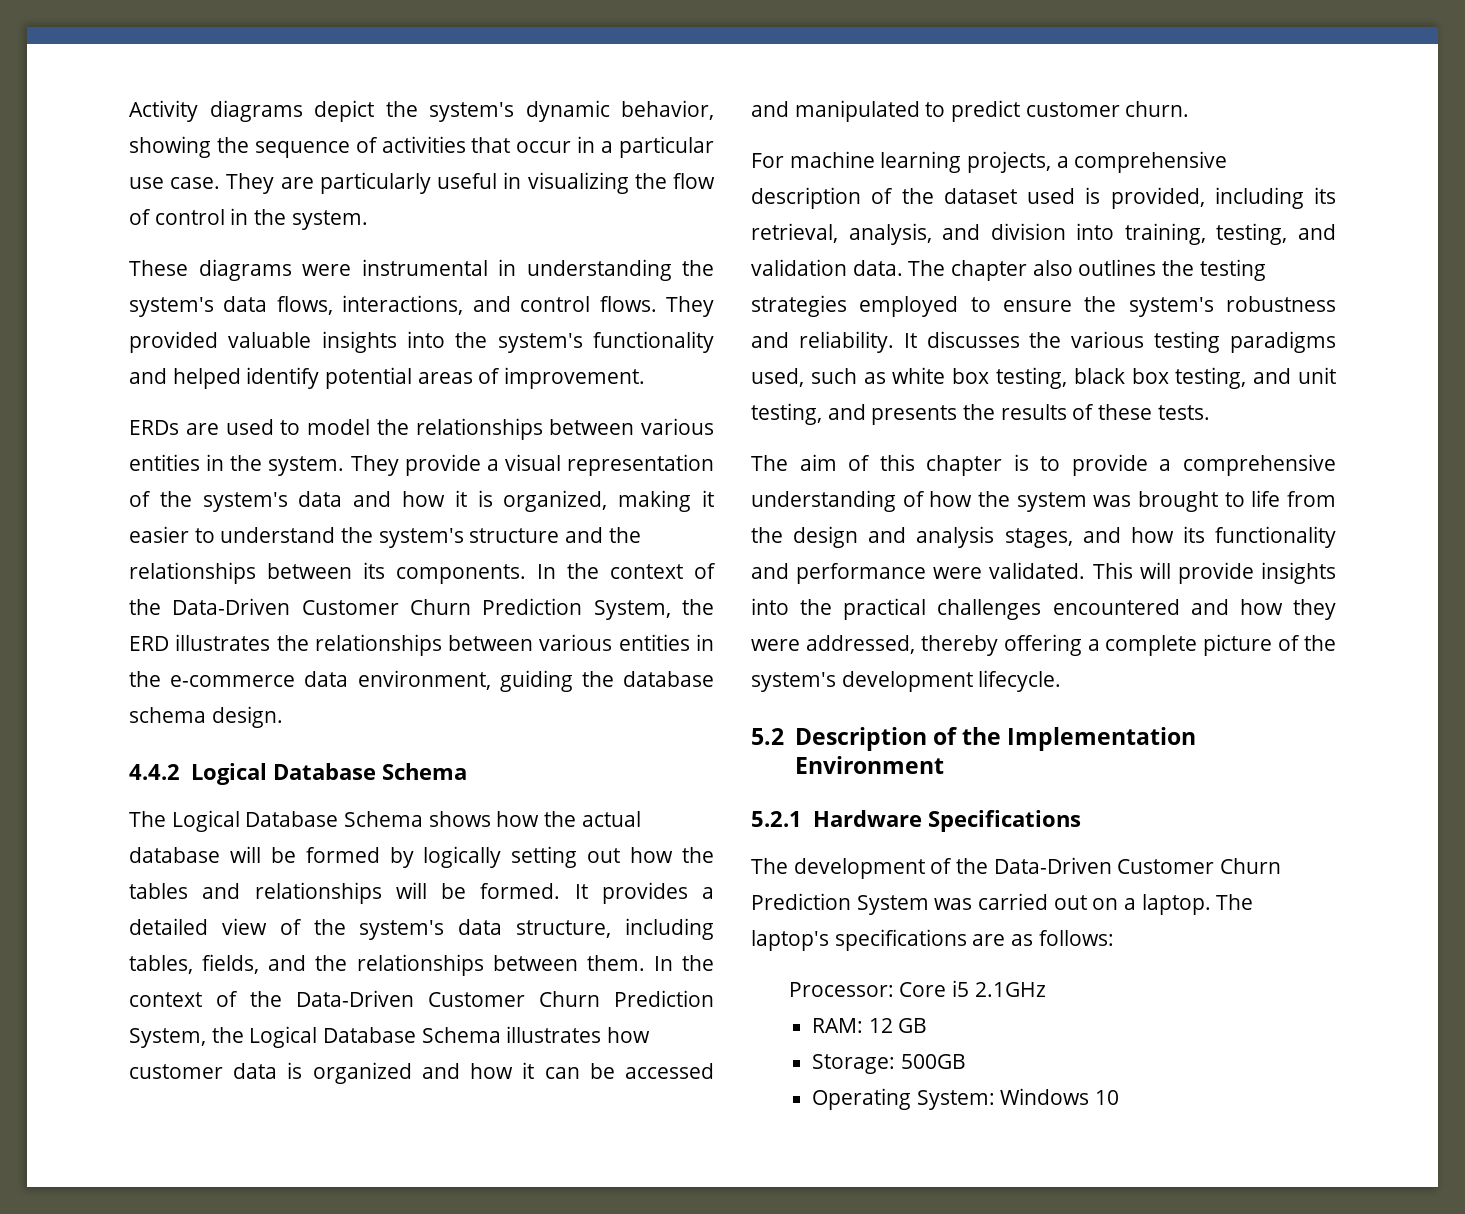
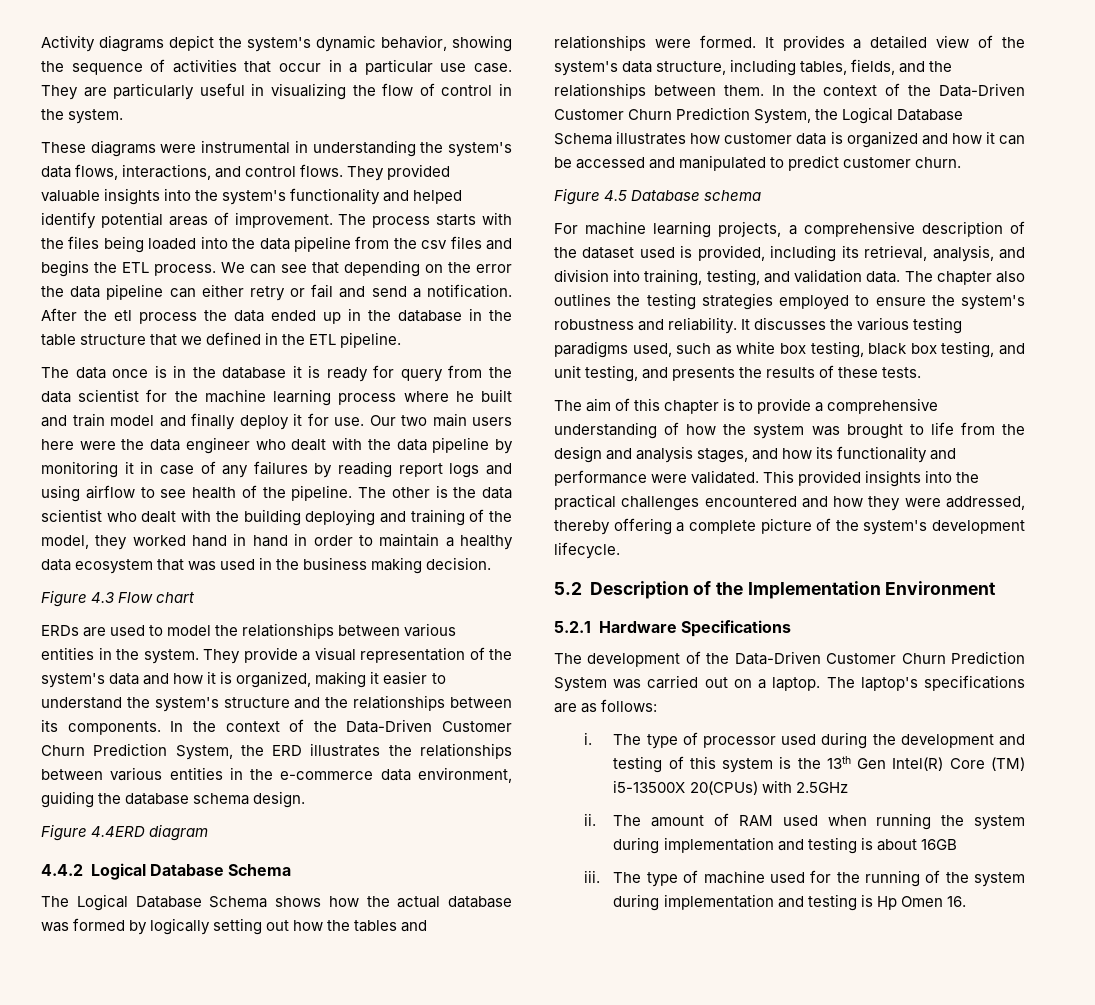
(646, 378) none -> [338,212,512,228] [41,236,512,253] [41,260,512,277] [41,284,512,301] [41,308,512,324] [41,332,402,348] [41,365,513,382] [41,389,512,406] [41,413,512,430] [41,437,514,454] [41,461,512,478] [41,485,512,502] [41,509,512,526] [41,533,514,550] [41,557,492,574] [41,590,196,607] The process starts with the files being loaded into the data pipeline from the csv files and begins the ETL process. We can see that depending on the error the data pipeline can either retry or fail and send a notification. After the etl process the data ended up in the database in the table structure that we defined in the ETL pipeline. // The data once is in the database it is ready for query from the data scientist for the machine learning process where he built and train model and finally deploy it for use. Our two main users here were the data engineer who dealt with the data pipeline by monitoring it in case of any failures by reading report logs and using airflow to see health of the pipeline. The other is the data scientist who dealt with the building deploying and training of the model, they worked hand in hand in order to maintain a healthy data ecosystem that was used in the business making decision. // Figure 4.3 Flow chart
(283, 717) none -> [41,824,209,841] // Figure 4.4ERD diagram
[229,846,296,863] will be -> [41,922,69,932] was
[395,882,466,899] will be -> [654,39,691,48] were
(1190, 109) none -> [554,188,762,205] // Figure 4.5 Database schema
[1139,562,1254,584] will provide -> [798,470,862,486] provided
[788,980,1046,997] [811,1018,928,1033] [811,1054,966,1074] [811,1088,1119,1110] Processor: Core i5 2.1GHz // RAM: 12 GB // Storage: 500GB // Operating System: Windows 10 -> [583,732,1025,749] [613,756,1025,773] [613,780,848,795] [583,813,1025,830] [613,837,957,854] [583,870,1026,887] [613,894,966,911] i. The type of processor used during the development and testing of this system is the 13th Gen Intel(R) Core (TM) i5-13500X 20(CPUs) with 2.5GHz // ii. The amount of RAM used when running the system during implementation and testing is about 16GB // iii. The type of machine used for the running of the system during implementation and testing is Hp Omen 16.

